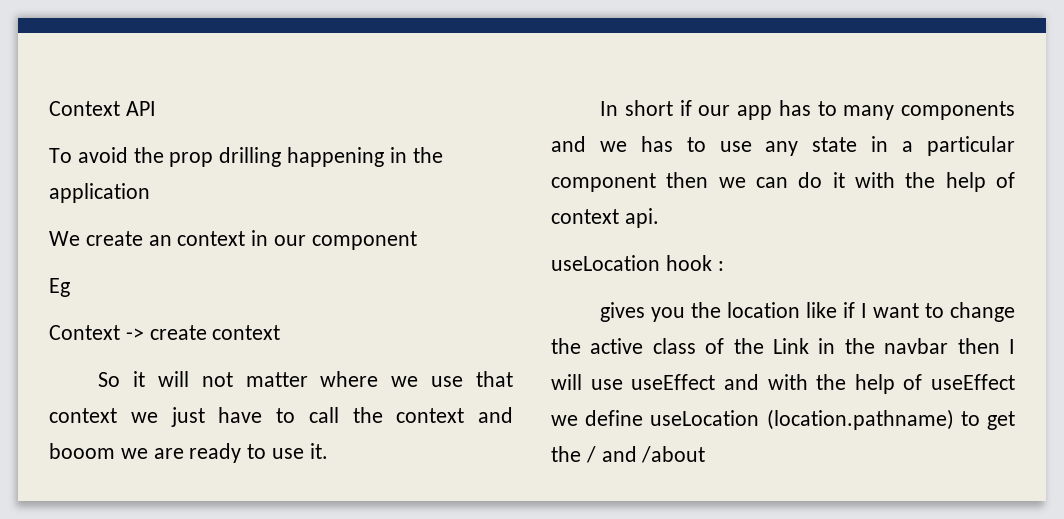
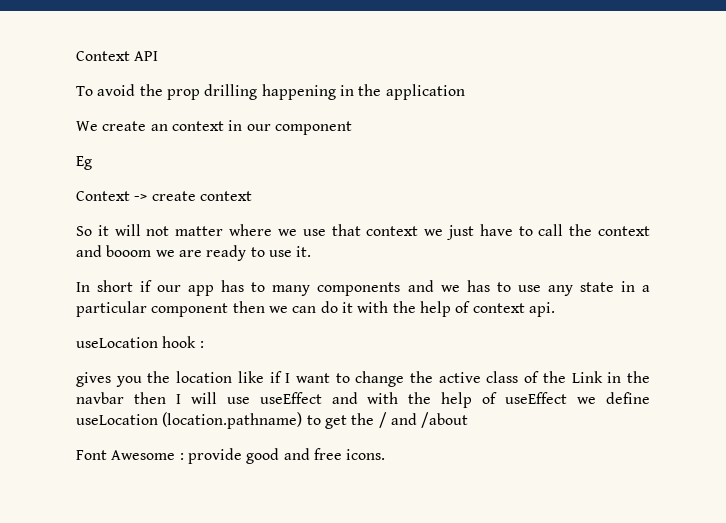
(706, 454) none -> [76,448,386,464] // Font Awesome : provide good and free icons.

